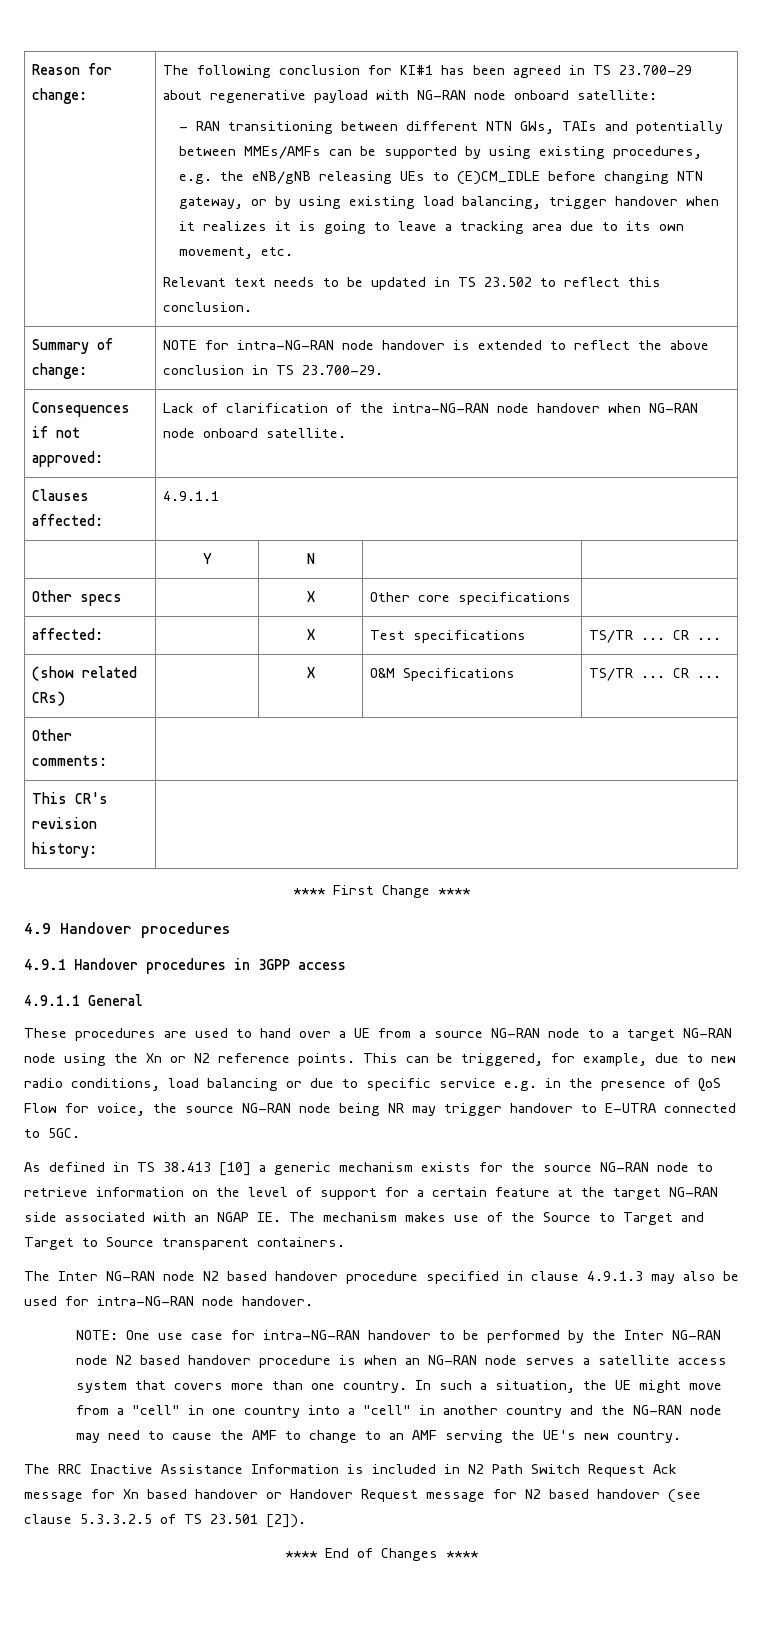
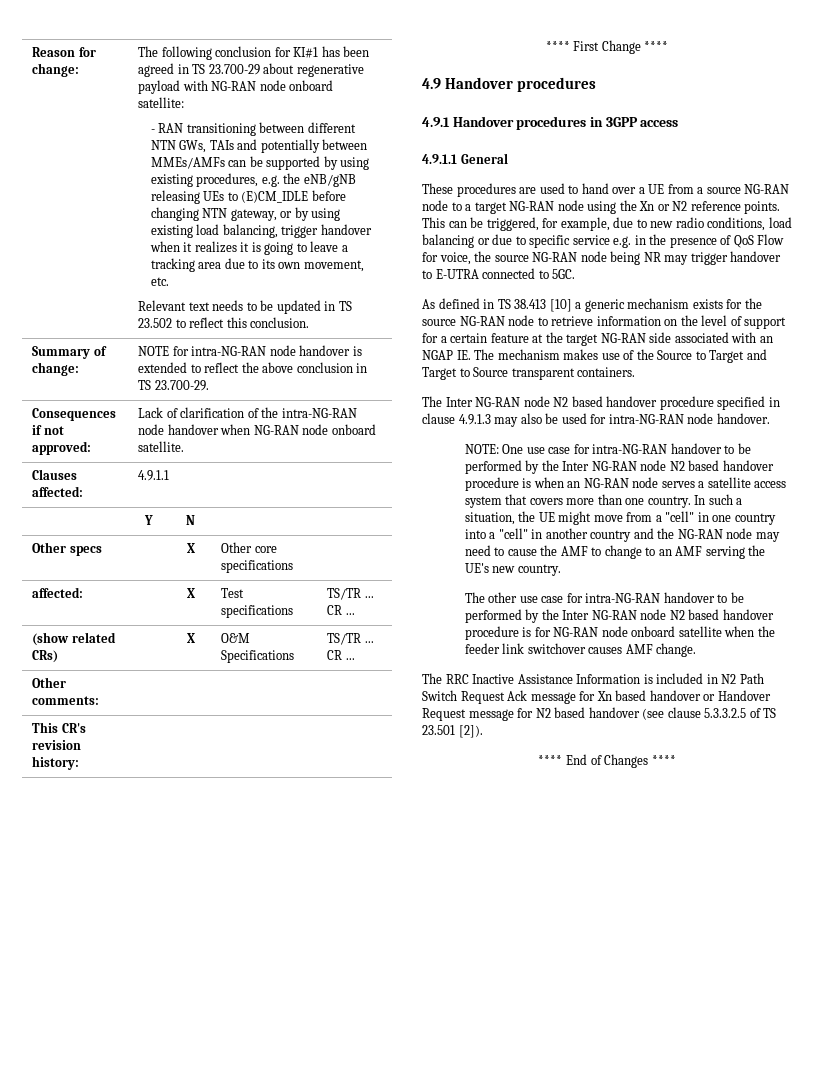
(682, 1437) none -> [464,592,744,603] [464,609,774,623] [464,626,775,640] [464,643,697,657] // The other use case for intra-NG-RAN handover to be performed by the Inter NG-RAN node N2 based handover procedure is for NG-RAN node onboard satellite when the feeder link switchover causes AMF change.

